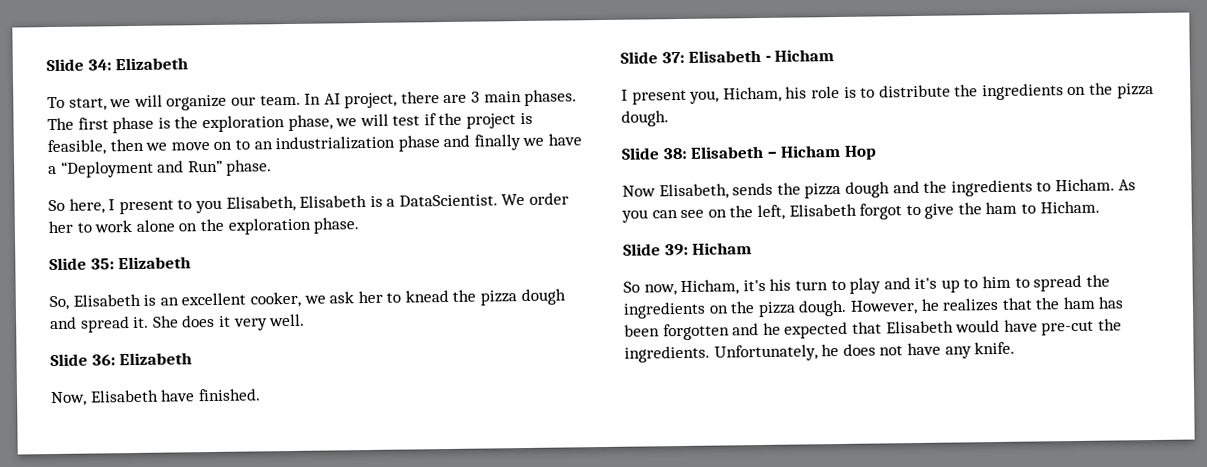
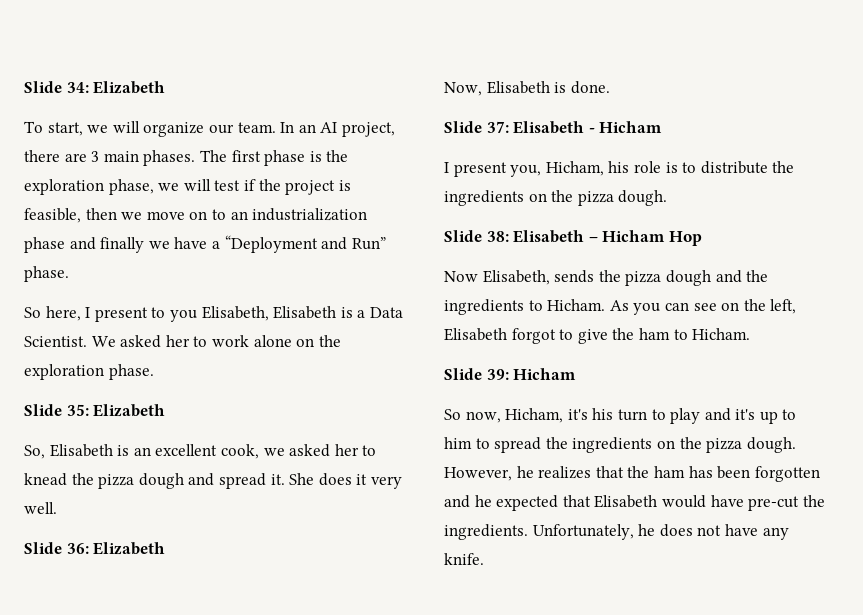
(322, 99) none -> [298,124,316,133] an
[398,192,570,207] DataScientist. We order -> [369,307,403,318] [24,335,162,348] Data Scientist. We asked
[249,291,355,308] cooker, we ask -> [220,444,331,459] cook, we asked
[160,388,261,402] have finished. -> [554,81,610,94] is done.

